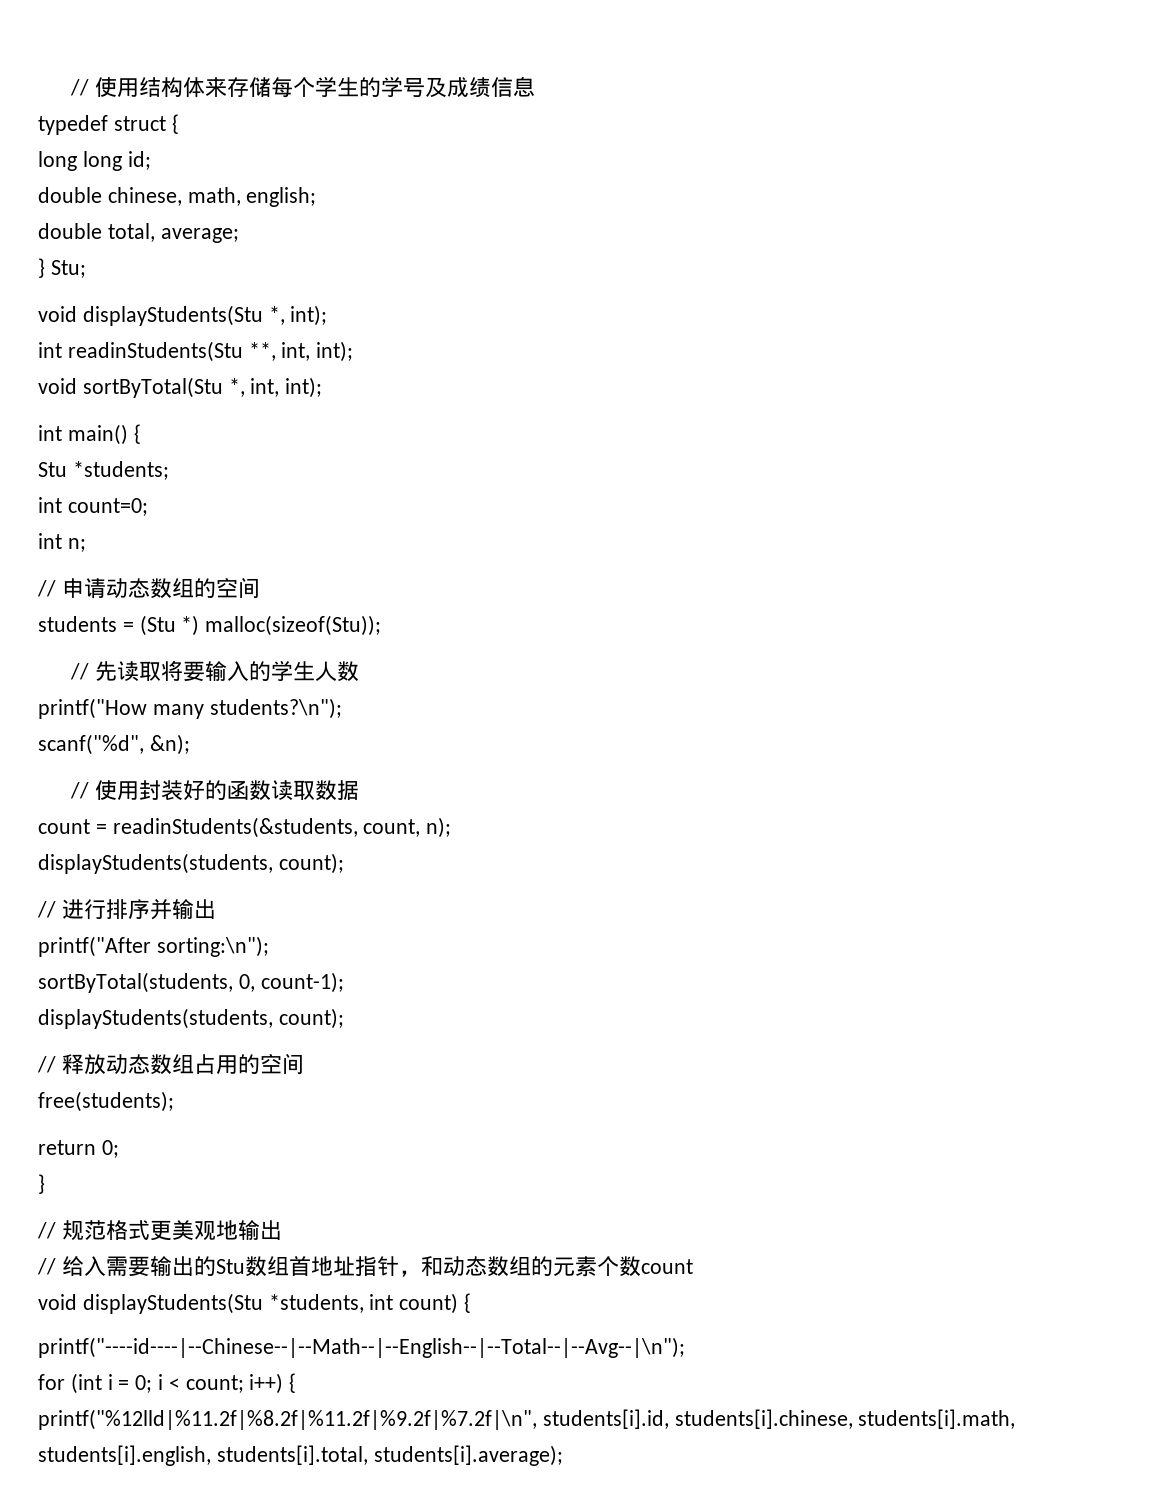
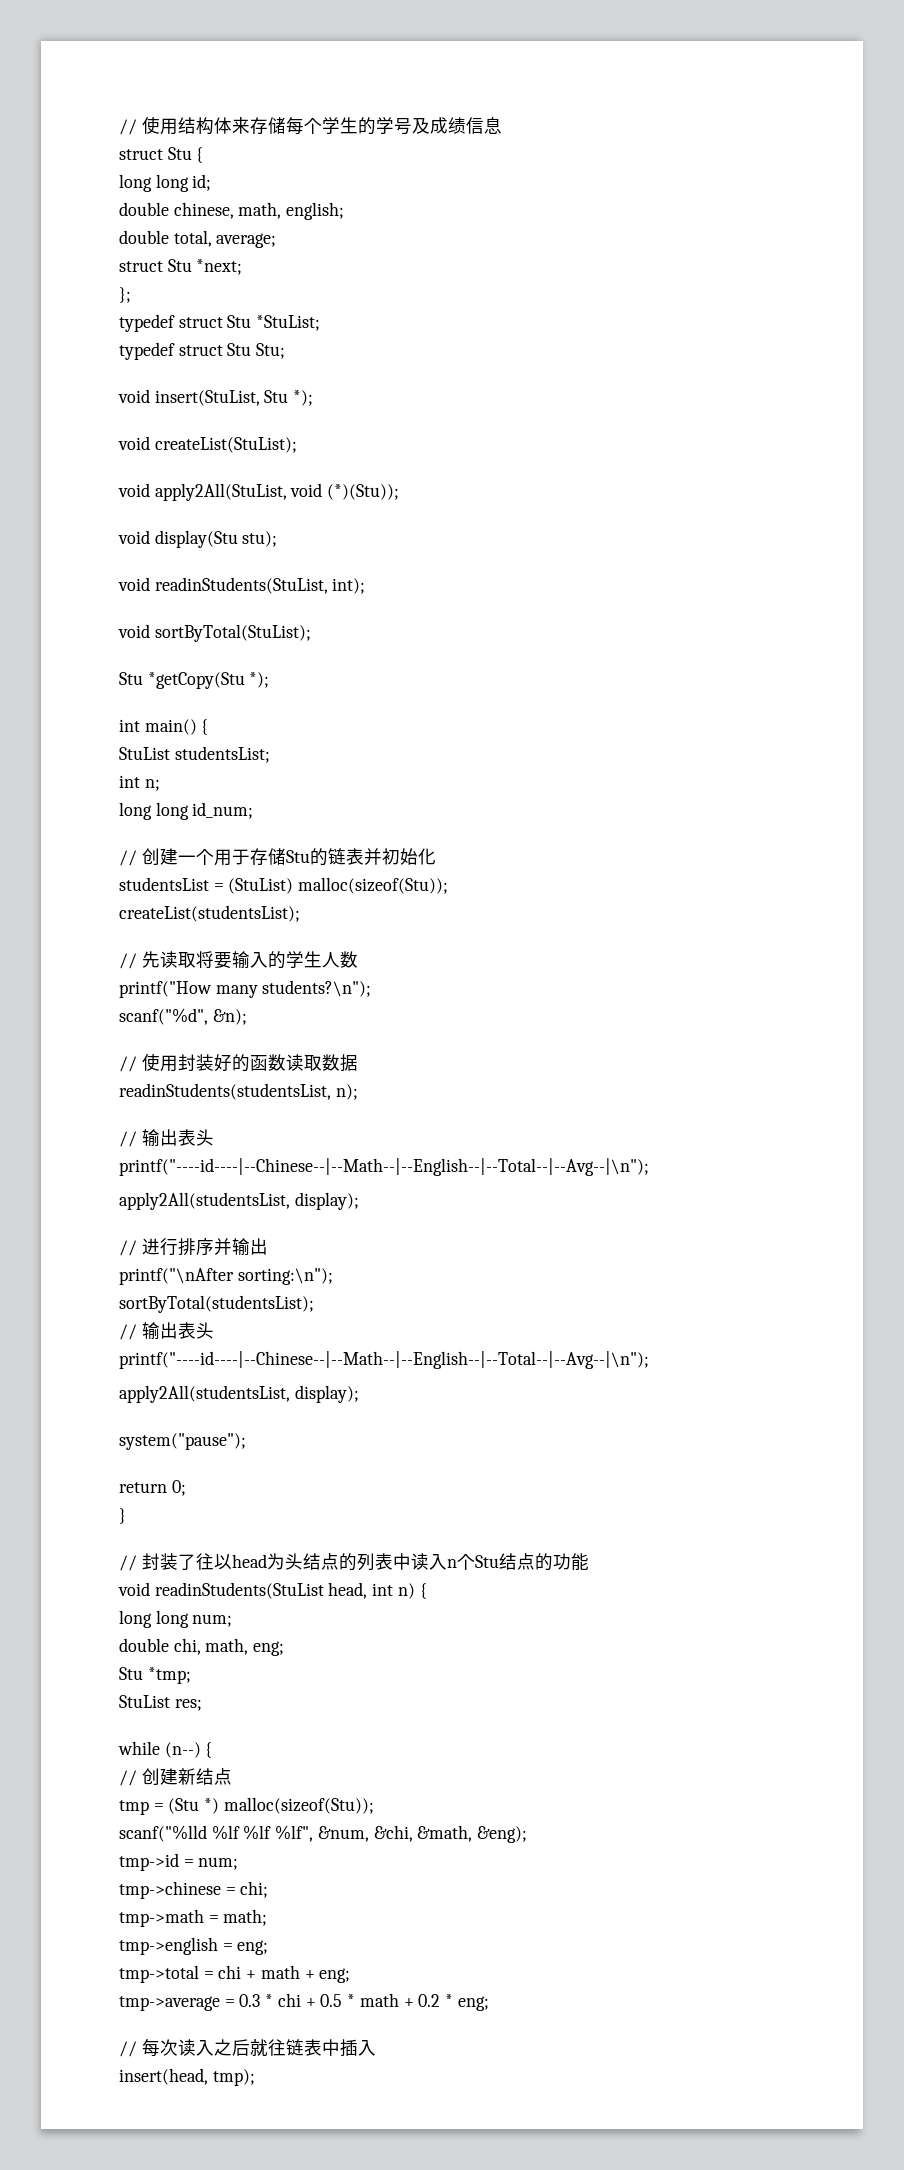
[38,115,166,135] typedef struct -> [119,147,192,160] struct Stu
[38,258,86,278] [38,305,328,326] [38,341,354,362] [38,377,323,398] [38,424,141,445] [38,461,169,480] [38,497,148,516] [38,533,86,552] [37,577,260,599] [38,615,382,636] } Stu; // void displayStudents(Stu *, int); // int readinStudents(Stu **, int, int); // void sortByTotal(Stu *, int, int); // int main() { // Stu *students; // int count=0; // int n; // // 申请动态数组的空间 // students = (Stu *) malloc(sizeof(Stu)); -> [119,259,243,275] [119,287,131,303] [119,314,321,332] [119,342,286,360] [118,389,314,406] [118,436,297,453] [118,483,400,501] [118,530,278,548] [118,577,366,594] [118,624,311,642] [119,672,270,689] [119,719,209,735] [119,746,270,763] [119,775,160,791] [119,802,254,820] [119,848,436,866] [119,877,449,894] [119,905,300,922] struct Stu *next; // }; // typedef struct Stu *StuList; // typedef struct Stu Stu; // void insert(StuList, Stu *); // void createList(StuList); // void apply2All(StuList, void (*)(Stu)); // void display(Stu stu); // void readinStudents(StuList, int); // void sortByTotal(StuList); // Stu *getCopy(Stu *); // int main() { // StuList studentsList; // int n; // long long id_num; // // 创建一个用于存储Stu的链表并初始化 // studentsList = (StuList) malloc(sizeof(Stu)); // createList(studentsList);
[38,817,452,838] [38,853,344,874] count = readinStudents(&students, count, n); // displayStudents(students, count); -> [119,1083,358,1100] [119,1129,214,1147] [119,1158,649,1176] [119,1192,359,1210] readinStudents(studentsList, n); // // 输出表头 // printf("----id----|--Chinese--|--Math--|--English--|--Total--|--Avg--|\n"); // apply2All(studentsList, display);
[38,936,151,957] printf("After -> [119,1268,234,1285] printf("\nAfter
[38,972,344,993] [38,1008,344,1029] [37,1053,304,1075] [38,1091,174,1112] [38,1140,119,1158] [38,1174,45,1194] [37,1220,282,1241] [37,1256,693,1277] [38,1293,472,1314] [38,1337,685,1358] [38,1373,297,1394] [38,1409,1016,1430] [38,1445,563,1466] sortByTotal(students, 0, count-1); // displayStudents(students, count); // // 释放动态数组占用的空间 // free(students); // return 0; // } // // 规范格式更美观地输出 // // 给入需要输出的Stu数组首地址指针，和动态数组的元素个数count // void displayStudents(Stu *students, int count) { // printf("----id----|--Chinese--|--Math--|--English--|--Total--|--Avg--|\n"); // for (int i = 0; i < count; i++) { // printf("%12lld|%11.2f|%8.2f|%11.2f|%9.2f|%7.2f|\n", students[i].id, students[i].chinese, students[i].math, students[i].english, students[i].total, students[i].average); -> [119,1295,314,1313] [119,1322,214,1340] [119,1351,649,1369] [119,1385,359,1403] [119,1433,246,1450] [119,1480,186,1496] [119,1508,126,1524] [119,1553,589,1571] [118,1582,427,1599] [119,1610,233,1628] [119,1638,285,1656] [119,1667,191,1684] [119,1695,202,1711] [118,1741,213,1758] [119,1768,232,1786] [119,1797,374,1815] [119,1825,528,1843] [119,1853,239,1871] [119,1881,269,1899] [119,1909,268,1927] [119,1937,269,1955] [119,1965,351,1983] [119,1993,489,2011] [119,2039,376,2057] [119,2068,255,2086] sortByTotal(studentsList); // // 输出表头 // printf("----id----|--Chinese--|--Math--|--English--|--Total--|--Avg--|\n"); // apply2All(studentsList, display); // system("pause"); // return 0; // } // // 封装了往以head为头结点的列表中读入n个Stu结点的功能 // void readinStudents(StuList head, int n) { // long long num; // double chi, math, eng; // Stu *tmp; // StuList res; // while (n--) { // // 创建新结点 // tmp = (Stu *) malloc(sizeof(Stu)); // scanf("%lld %lf %lf %lf", &num, &chi, &math, &eng); // tmp->id = num; // tmp->chinese = chi; // tmp->math = math; // tmp->english = eng; // tmp->total = chi + math + eng; // tmp->average = 0.3 * chi + 0.5 * math + 0.2 * eng; // // 每次读入之后就往链表中插入 // insert(head, tmp);

